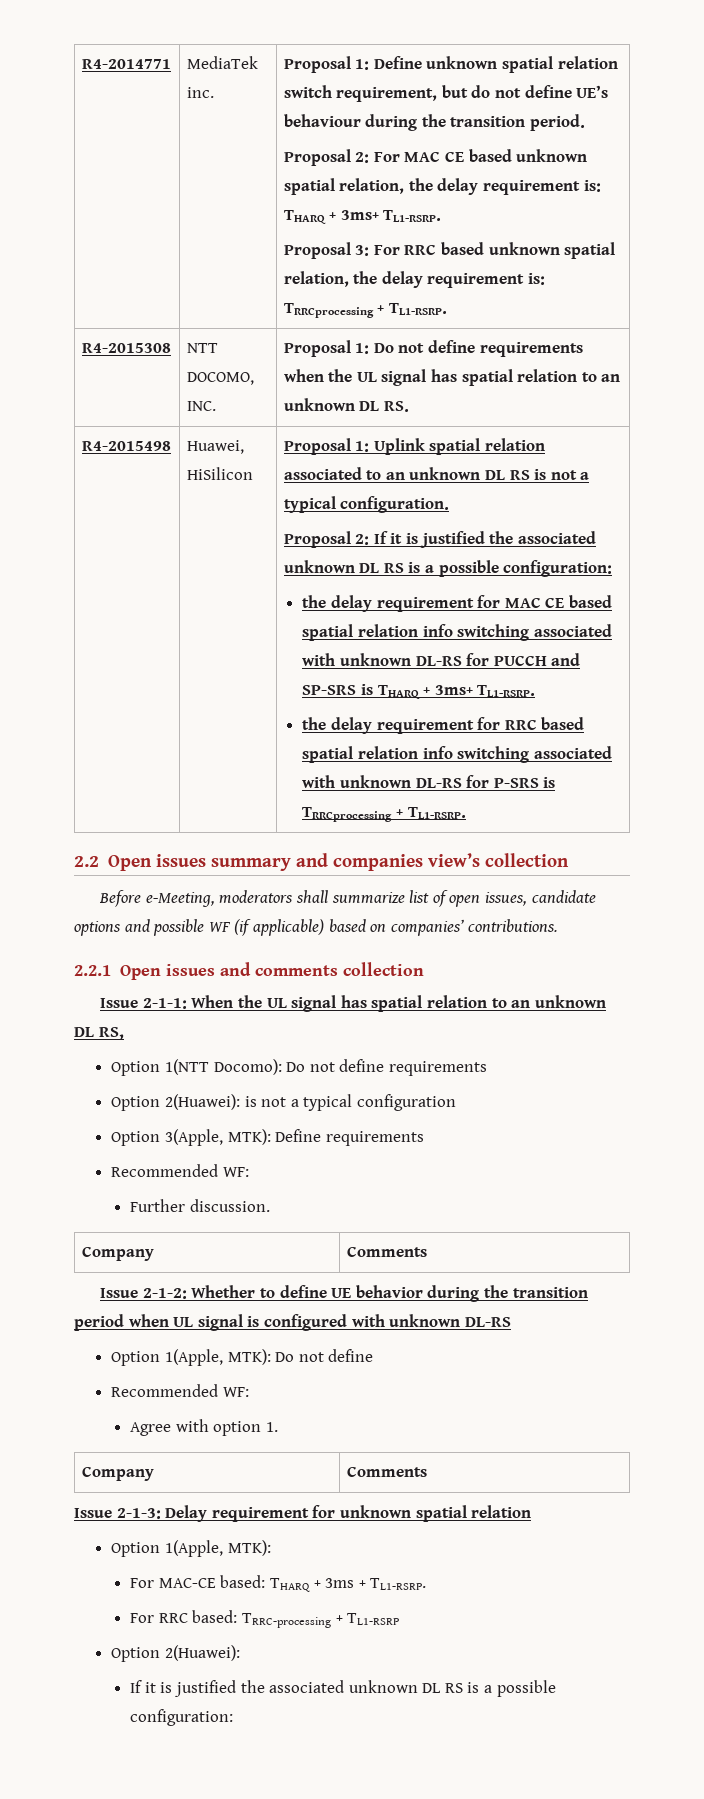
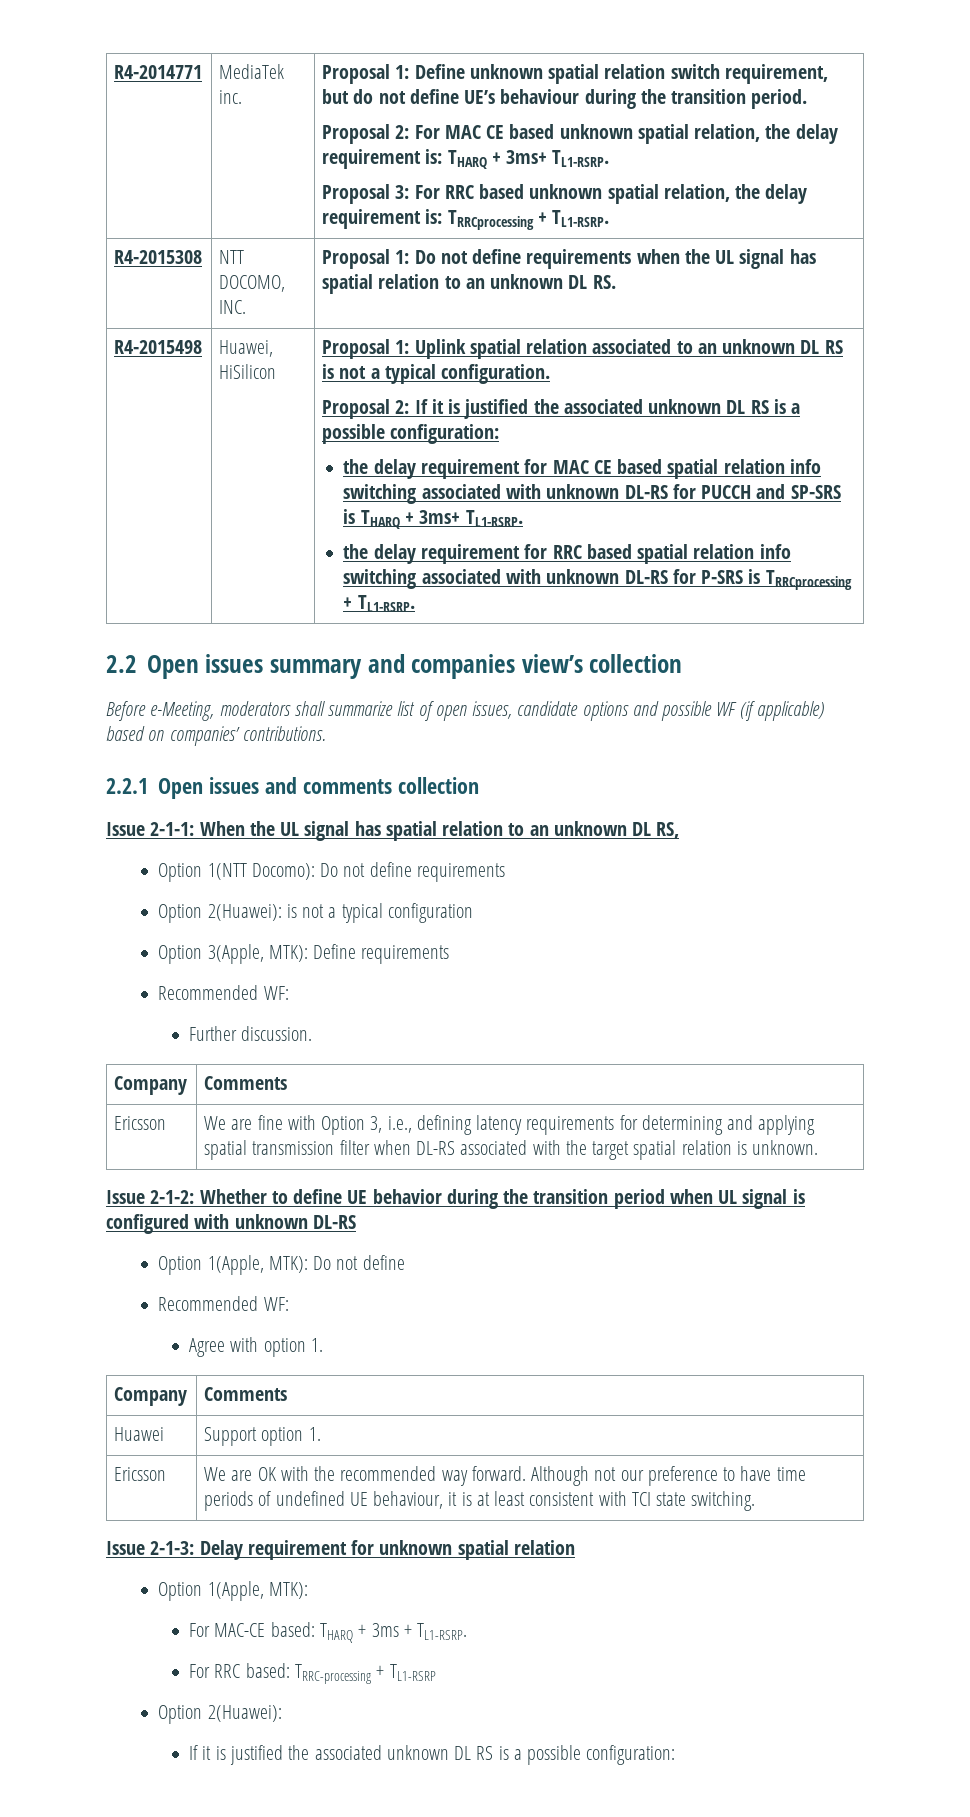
(427, 1251) none -> [114,1116,167,1130] [204,1115,816,1135] [204,1140,819,1160] // Ericsson | We are fine with Option 3, i.e., defining latency requirements for determining and applying spatial transmission filter when DL-RS associated with the target spatial relation is unknown.
(427, 1471) none -> [114,1427,165,1441] [204,1427,321,1446] [114,1467,167,1481] [204,1466,806,1486] [204,1491,756,1511] // Huawei | Support option 1. // Ericsson | We are OK with the recommended way forward. Although not our preference to have time periods of undefined UE behaviour, it is at least consistent with TCI state switching.

